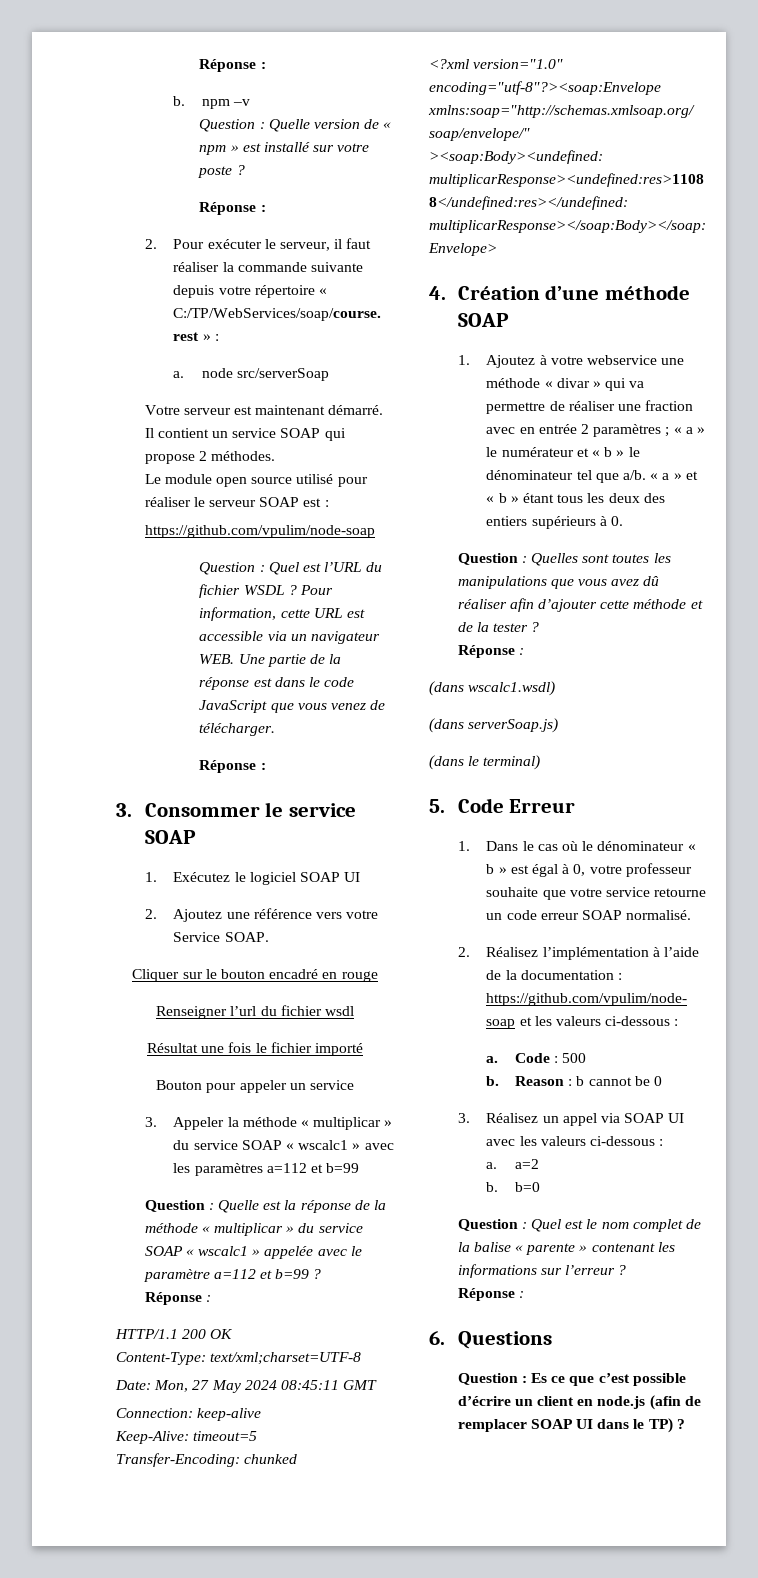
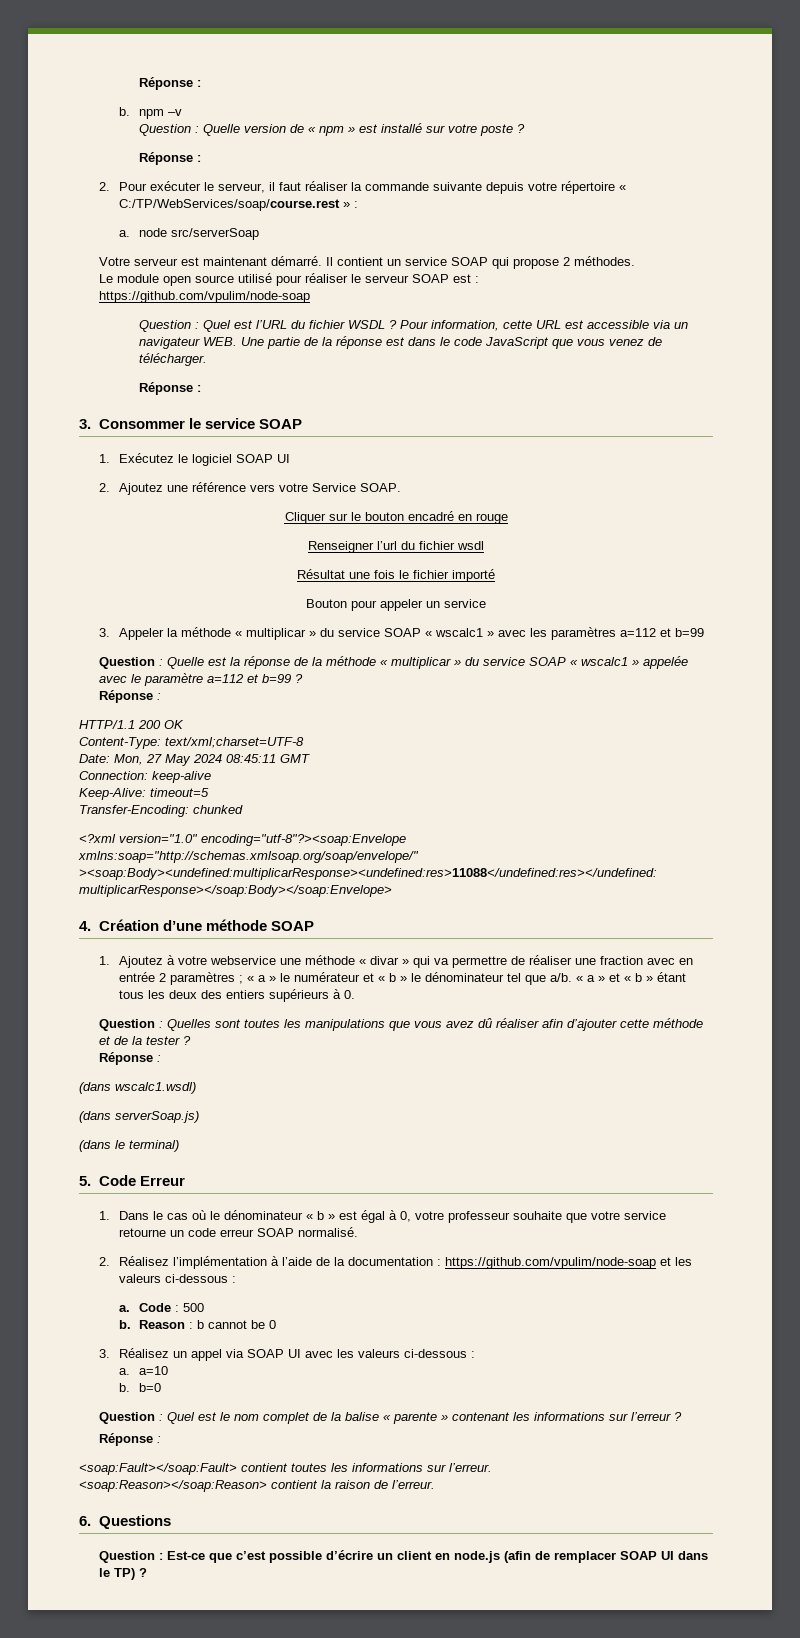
[515,1159,540,1169] a=2 -> [138,1366,168,1375] a=10
(524, 1294) none -> [79,1463,492,1475] [79,1480,435,1492] // <soap:Fault></soap:Fault> contient toutes les informations sur l’erreur. // <soap:Reason></soap:Reason> contient la raison de l’erreur.
[531,1373,566,1383] Es ce -> [166,1551,205,1560] Est-ce

